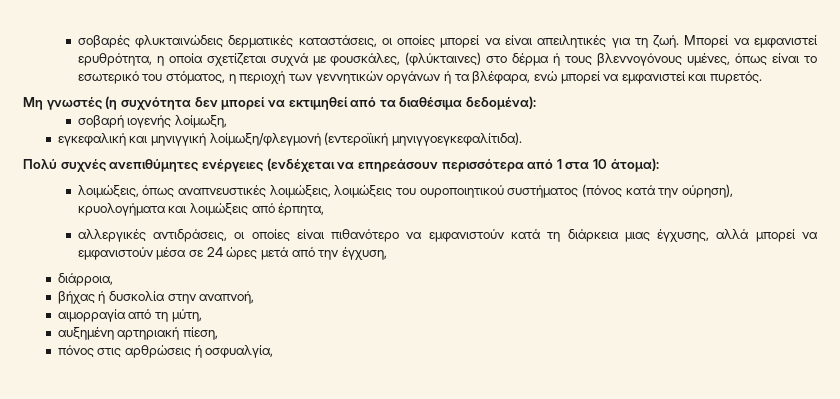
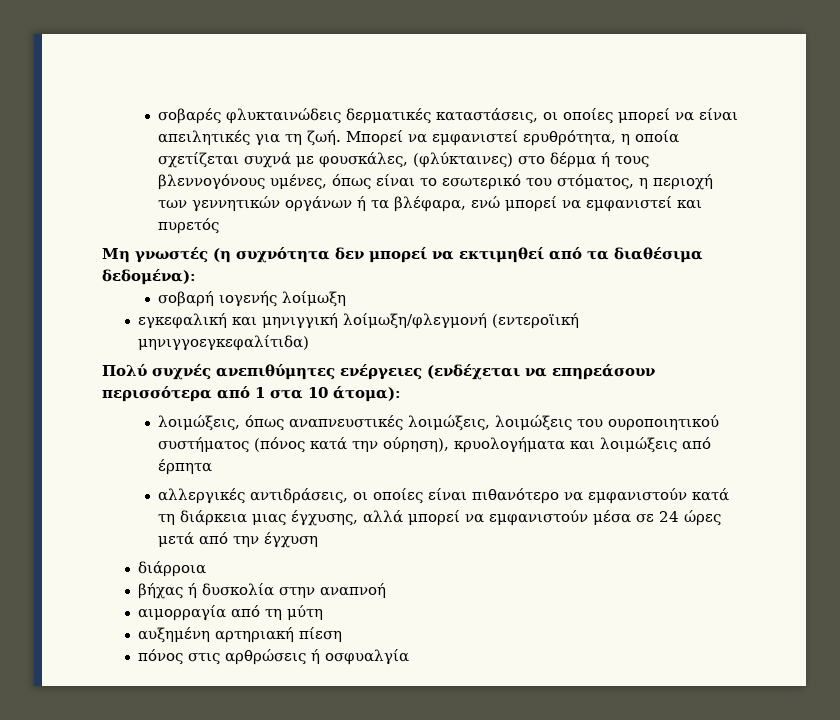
[710,71,763,84] πυρετός. -> [157,218,219,234] πυρετός
[175,115,228,128] λοίμωξη, -> [281,291,346,307] λοίμωξη
[392,132,523,146] μηνιγγοεγκεφαλίτιδα). -> [137,335,309,351] μηνιγγοεγκεφαλίτιδα)
[278,203,325,216] έρπητα, -> [157,459,212,475] έρπητα
[341,247,387,260] [57,273,113,286] έγχυση, // διάρροια, -> [263,532,318,548] [137,561,206,577] έγχυση // διάρροια
[199,291,255,304] αναπνοή, -> [319,583,386,598] αναπνοή
[171,309,202,322] μύτη, -> [286,605,323,620] μύτη
[183,327,219,340] πίεση, -> [298,627,342,642] πίεση
[205,345,274,358] οσφυαλγία, -> [324,649,409,665] οσφυαλγία

